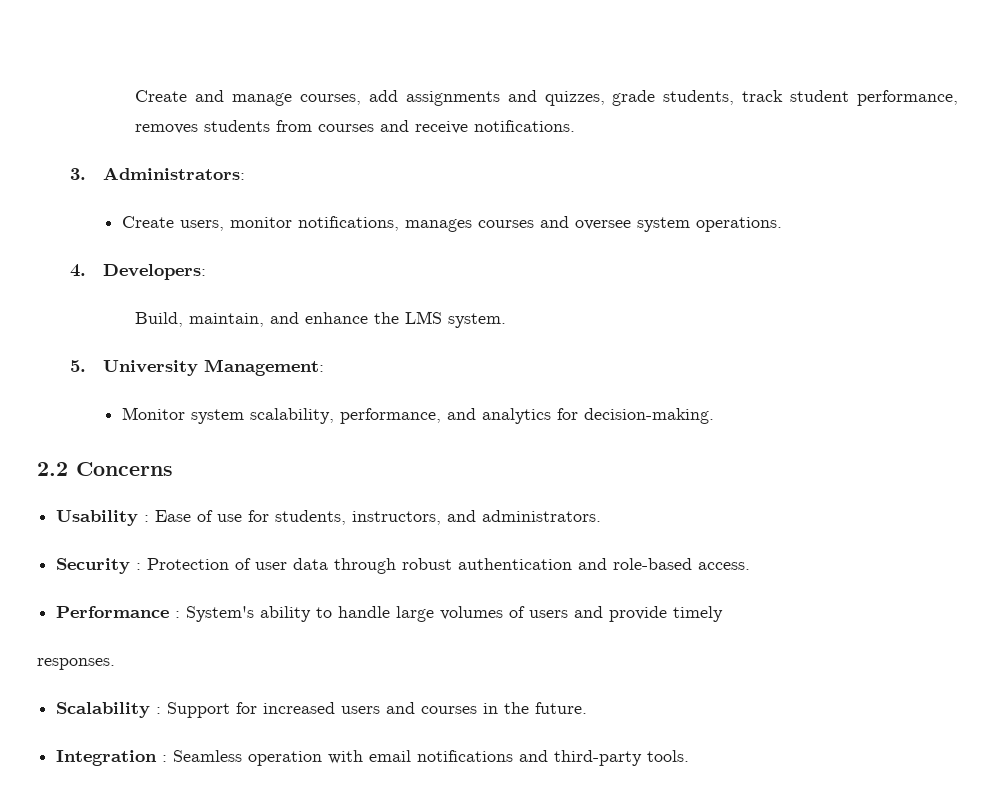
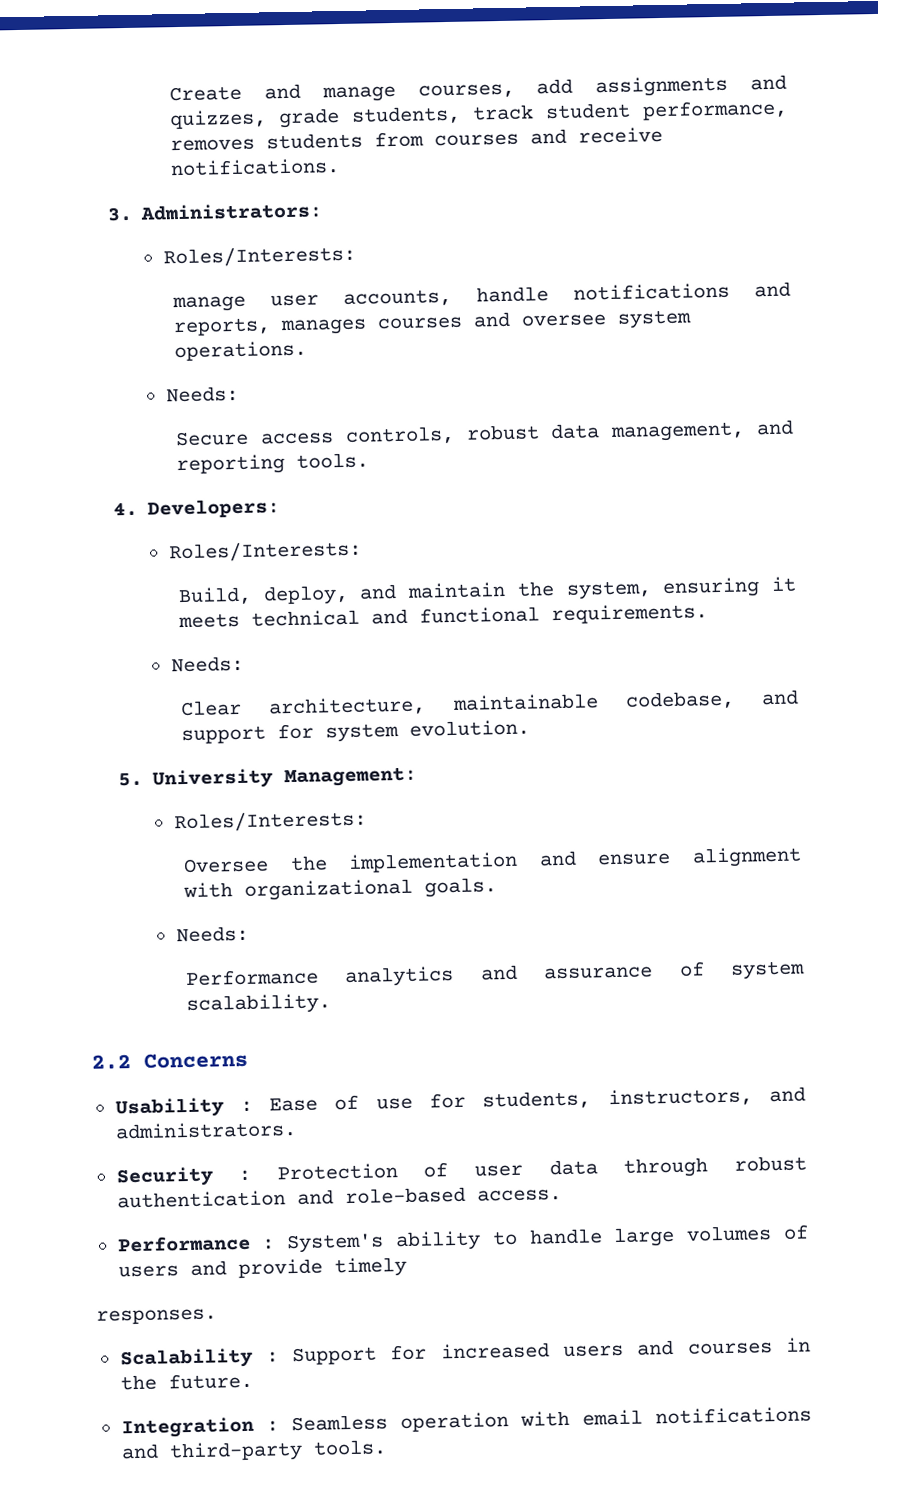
[121,216,399,231] Create users, monitor notifications, -> [162,245,356,268] [171,281,791,313] [172,317,271,337] Roles/Interests: // manage user accounts, handle notifications and reports,
(782, 224) none -> [165,385,239,403] [174,419,794,447] [175,452,369,476] // Needs: // Secure access controls, robust data management, and reporting tools.
(206, 272) none -> [168,540,362,563] // Roles/Interests:
[189,311,507,328] [69,359,324,376] [121,407,714,424] maintain, and enhance the LMS system. // 5. University Management: // Monitor system scalability, performance, and analytics for decision-making. -> [262,576,797,606] [177,603,708,629] [170,655,244,673] [179,689,799,717] [180,719,530,745] [117,766,418,790] [173,810,367,833] [182,846,802,874] [182,877,497,901] [175,925,249,943] [185,960,805,988] [185,993,331,1016] deploy, and maintain the system, ensuring it meets technical and functional requirements. // Needs: // Clear architecture, maintainable codebase, and support for system evolution. // 5. University Management: // Roles/Interests: // Oversee the implementation and ensure alignment with organizational goals. // Needs: // Performance analytics and assurance of system scalability.

